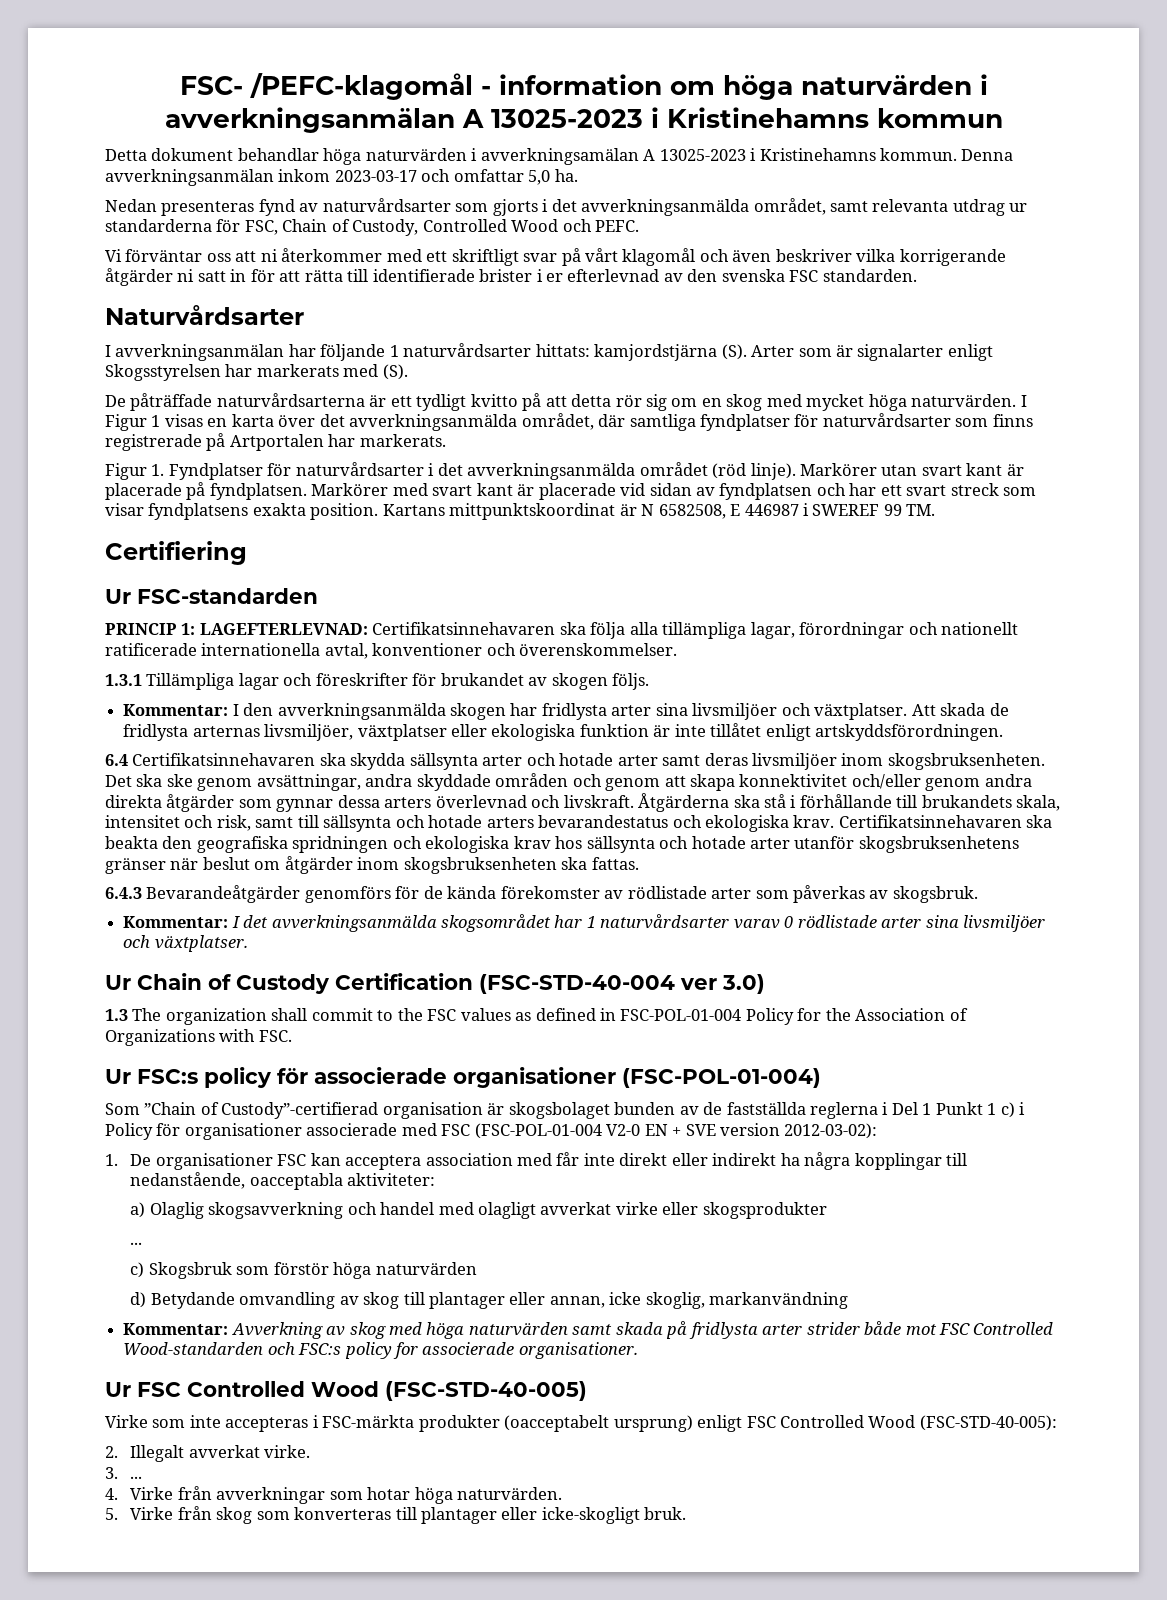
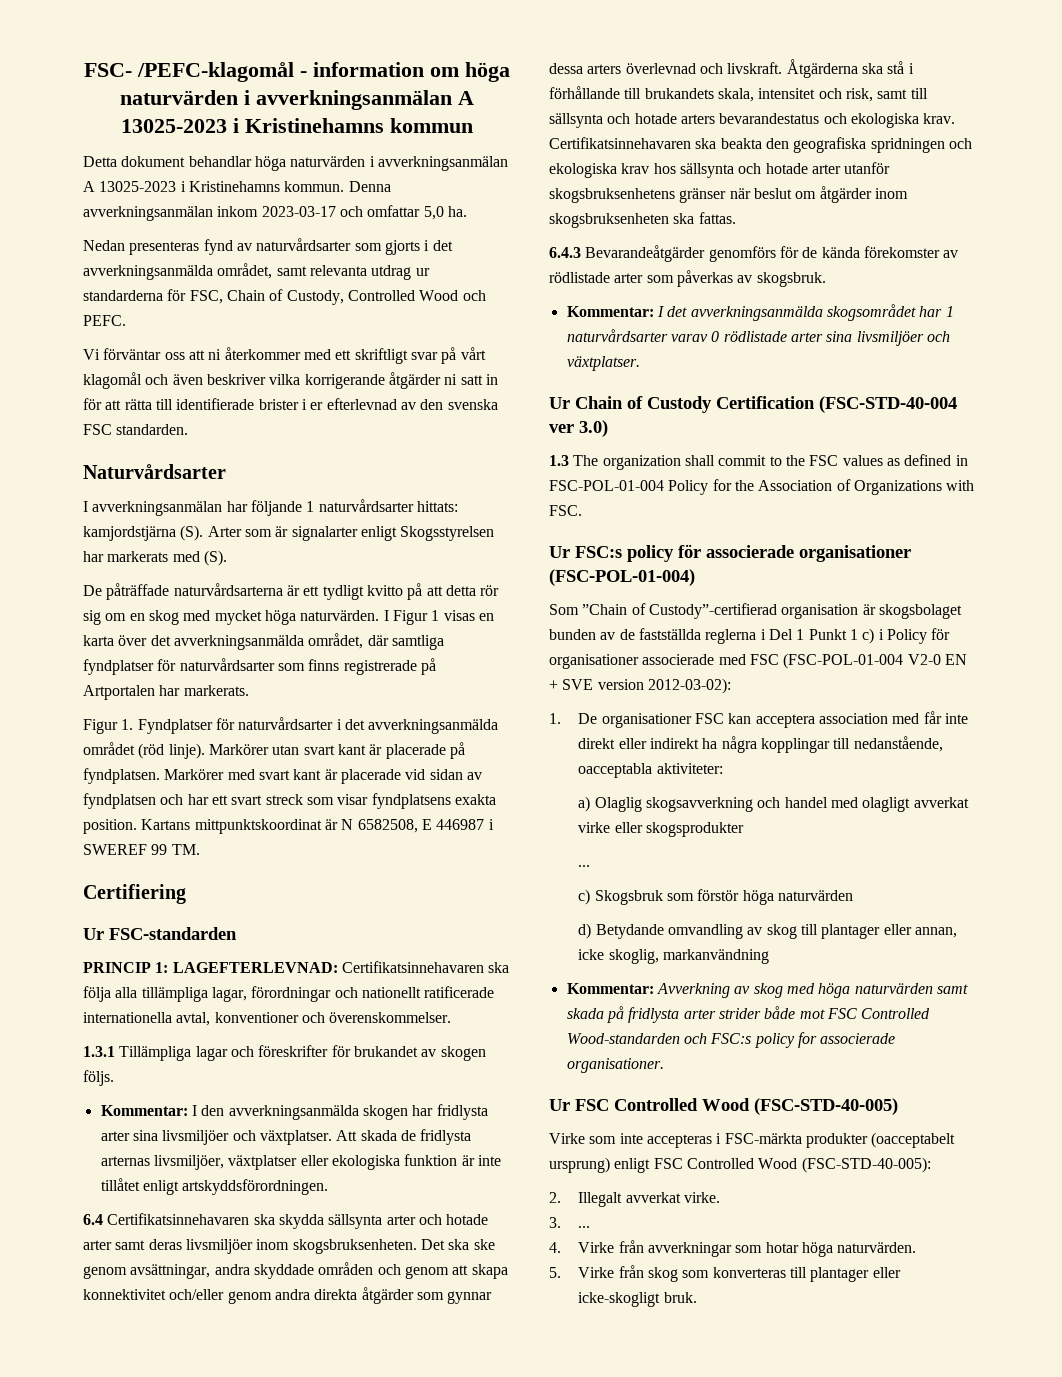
[480,148,639,165] avverkningsamälan -> [377,156,508,171] avverkningsanmälan

